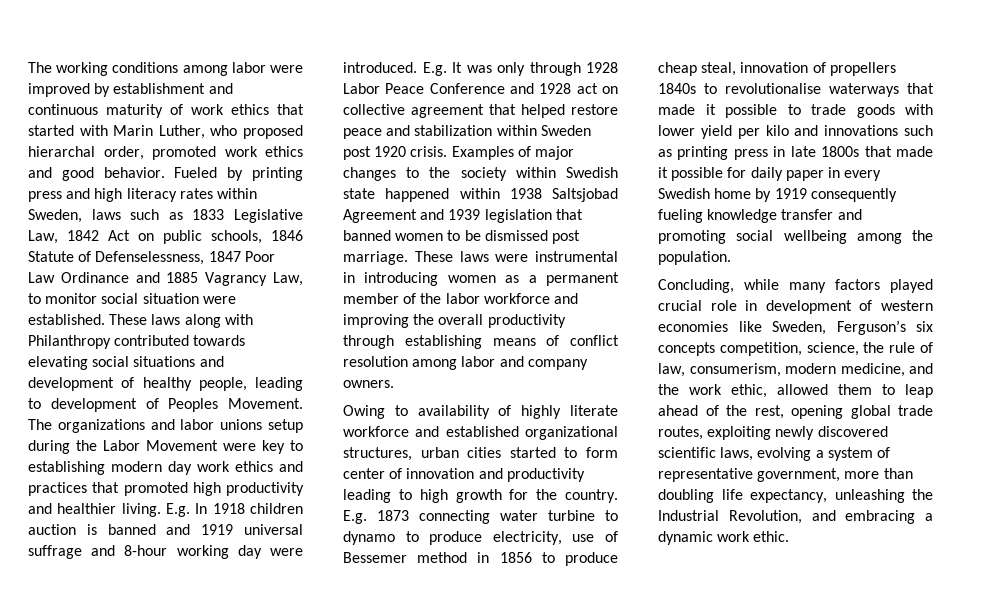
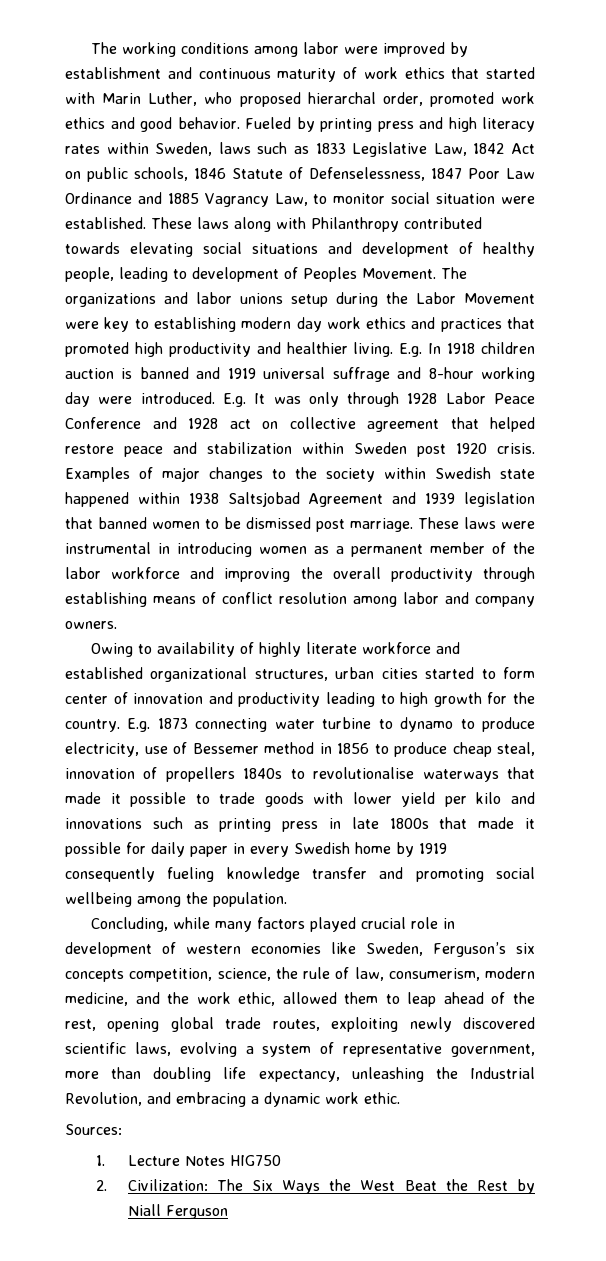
(790, 536) none -> [65,1124,122,1135] [96,1155,281,1166] [96,1179,535,1194] [127,1204,228,1219] // Sources: // 1. Lecture Notes HIG750 // 2. Civilization: The Six Ways the West Beat the Rest by Niall Ferguson

